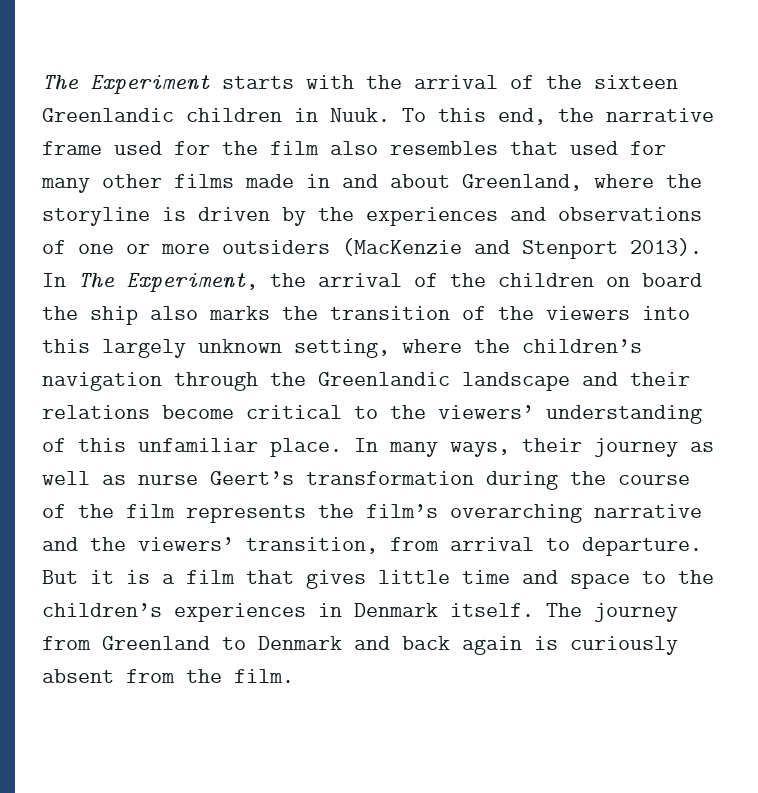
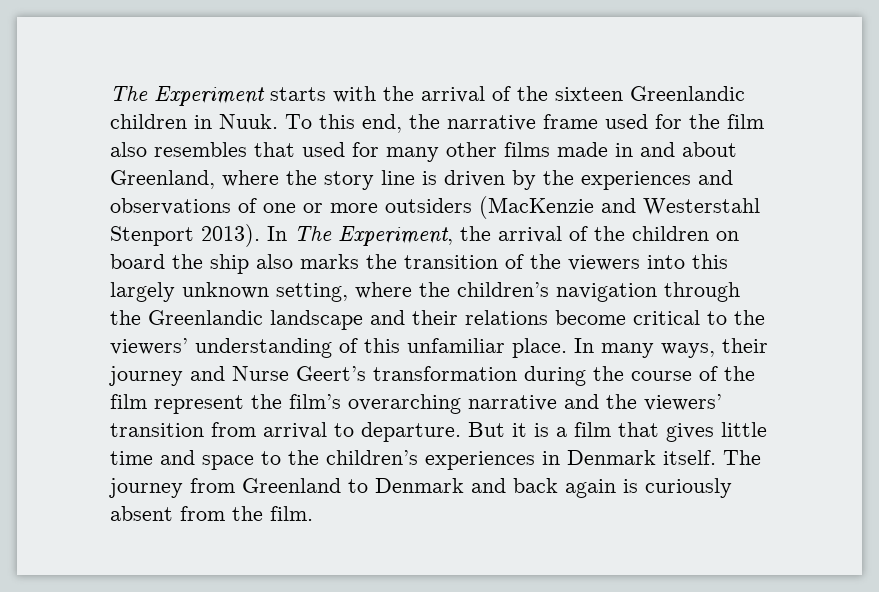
[42,207,150,226] storyline -> [324,170,415,190] story line
(510, 247) none -> [643,198,760,215] Westerstahl
[690,442,714,452] [42,471,198,485] as well as nurse -> [190,366,289,381] and Nurse
[186,505,306,523] represents -> [154,395,244,414] represent
[246,537,378,554] transition, -> [110,423,204,437] transition

